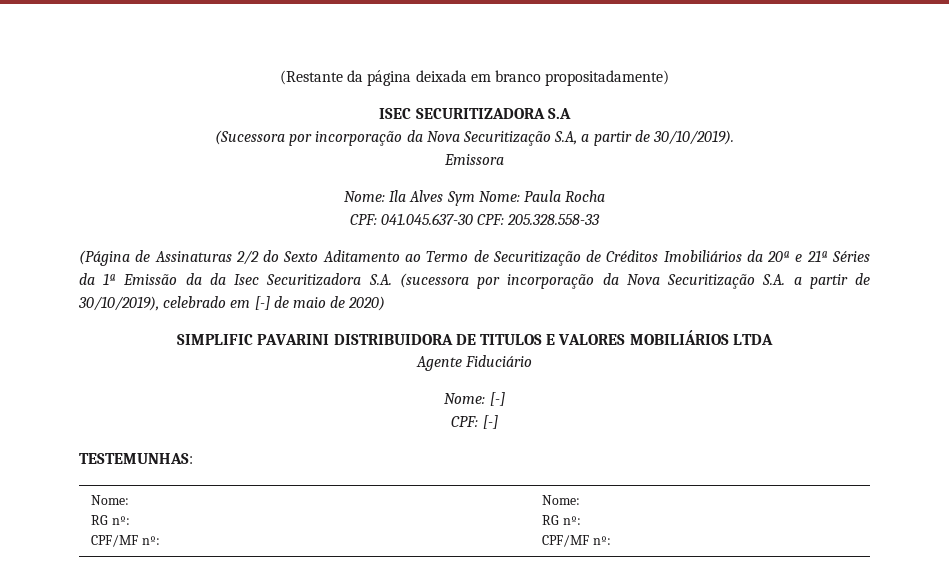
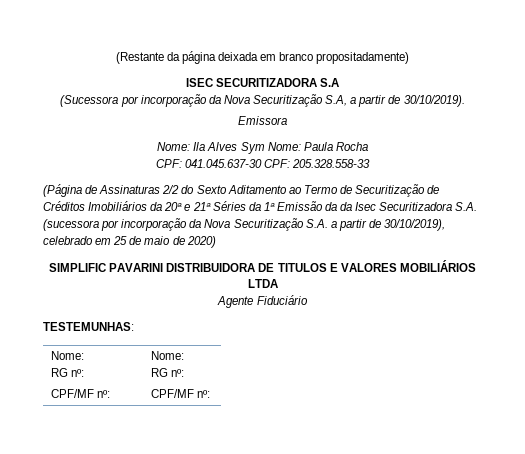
[254,296,270,310] [-] -> [113,236,128,245] 25
[444,392,505,406] [451,415,498,429] // Nome: [-] // CPF: [-] -> (308, 300) none

